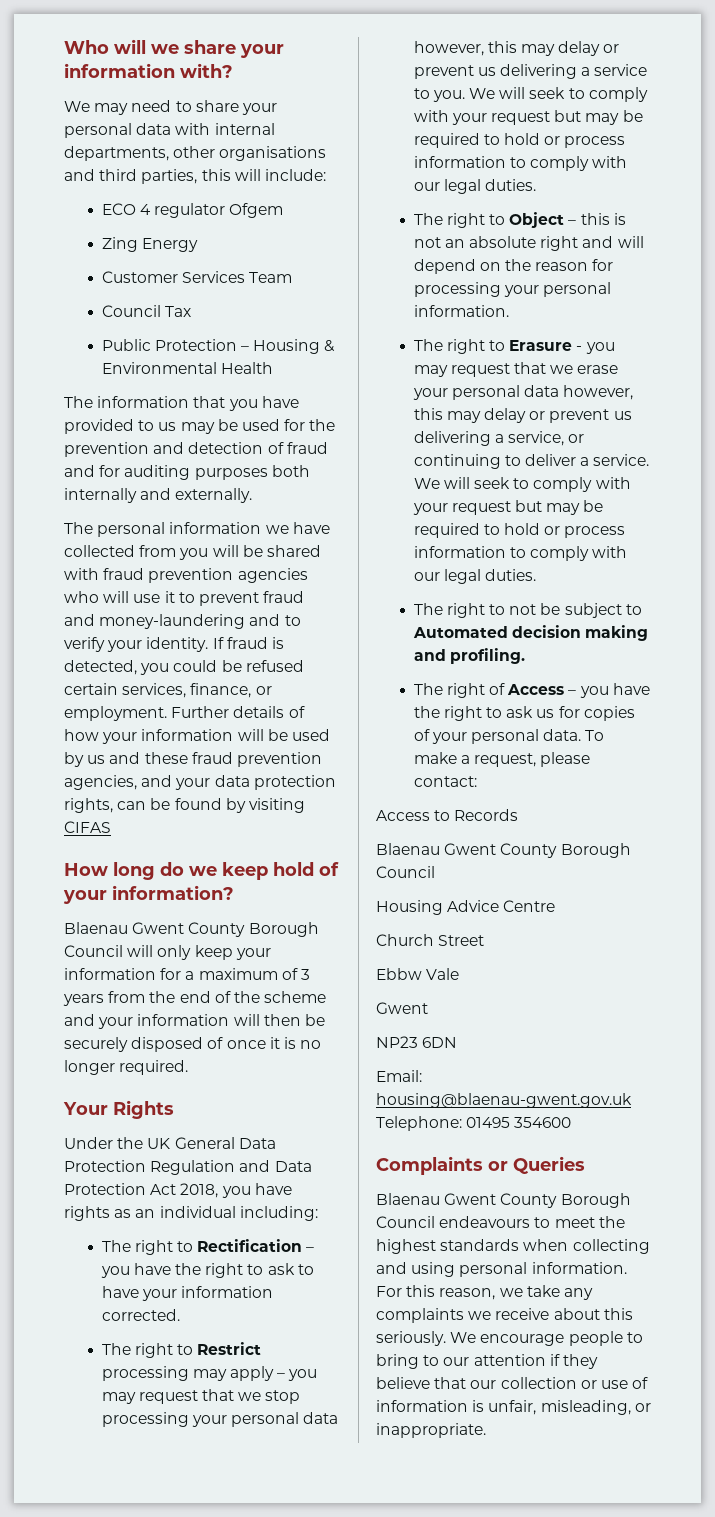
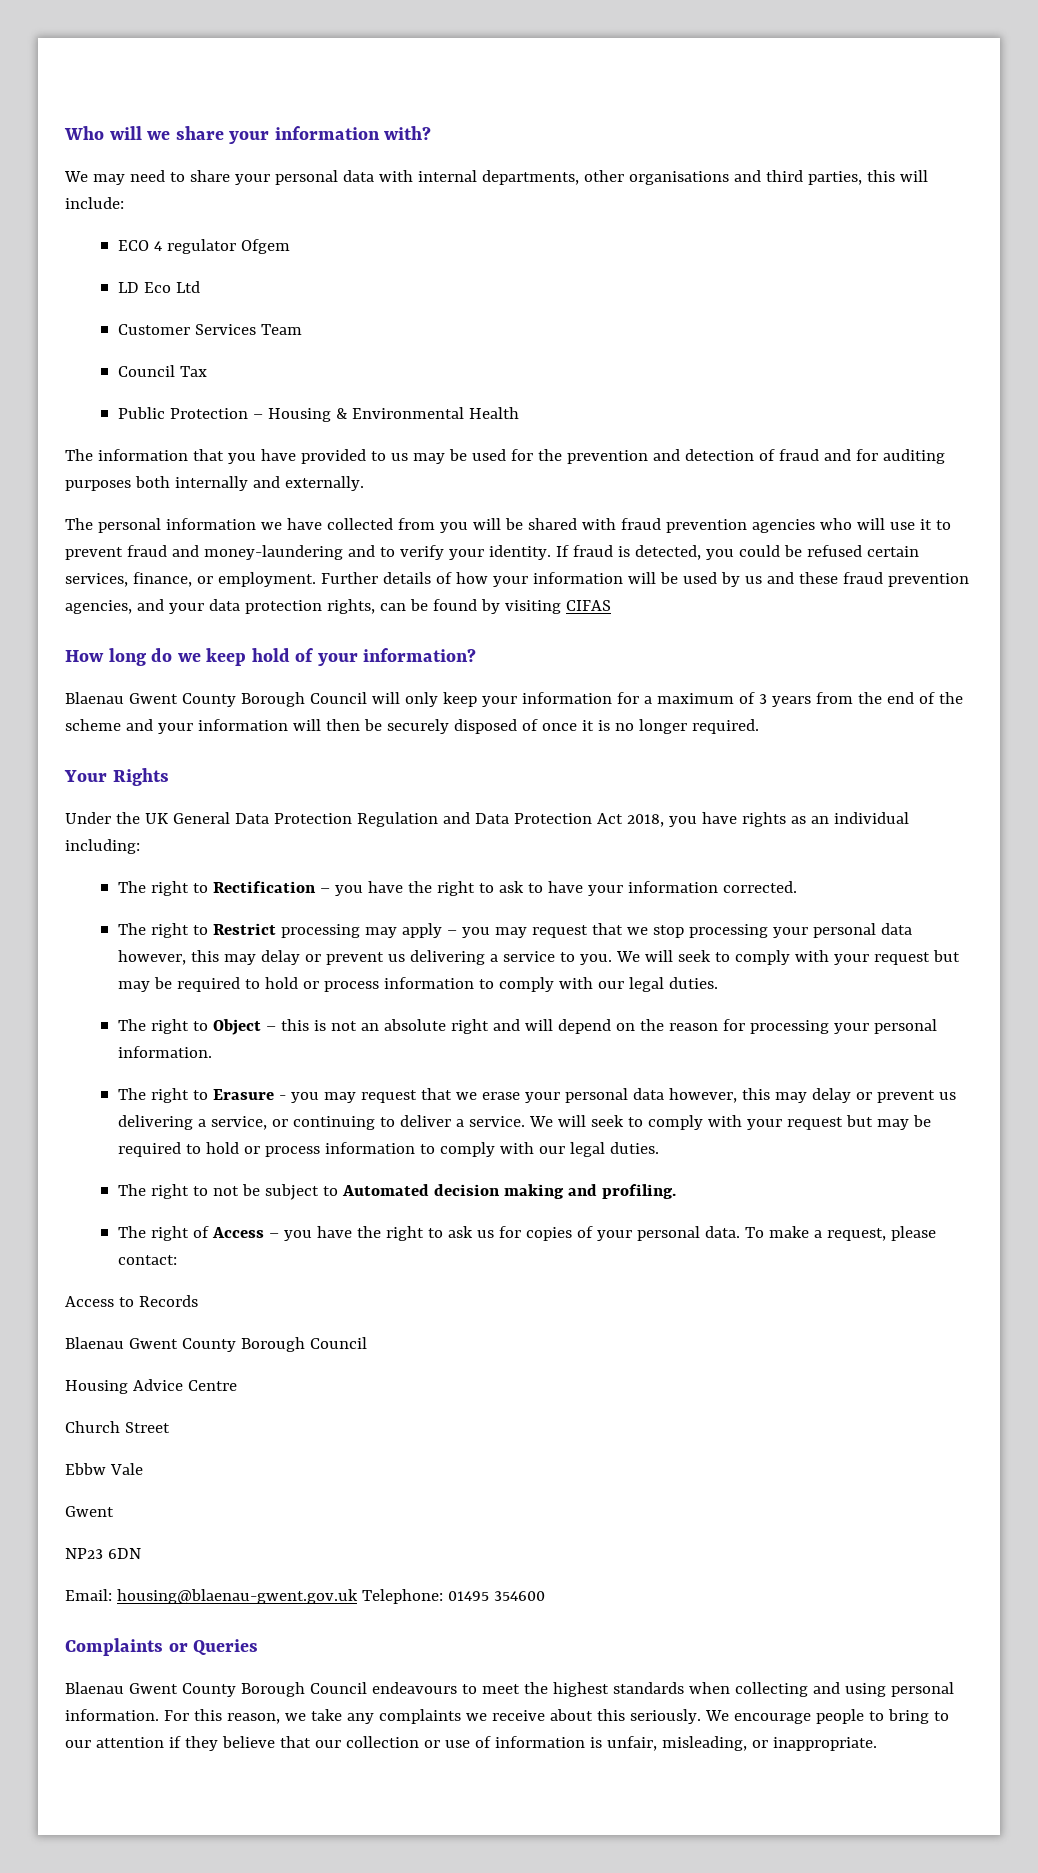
[101,237,198,252] Zing Energy -> [118,281,201,293] LD Eco Ltd

